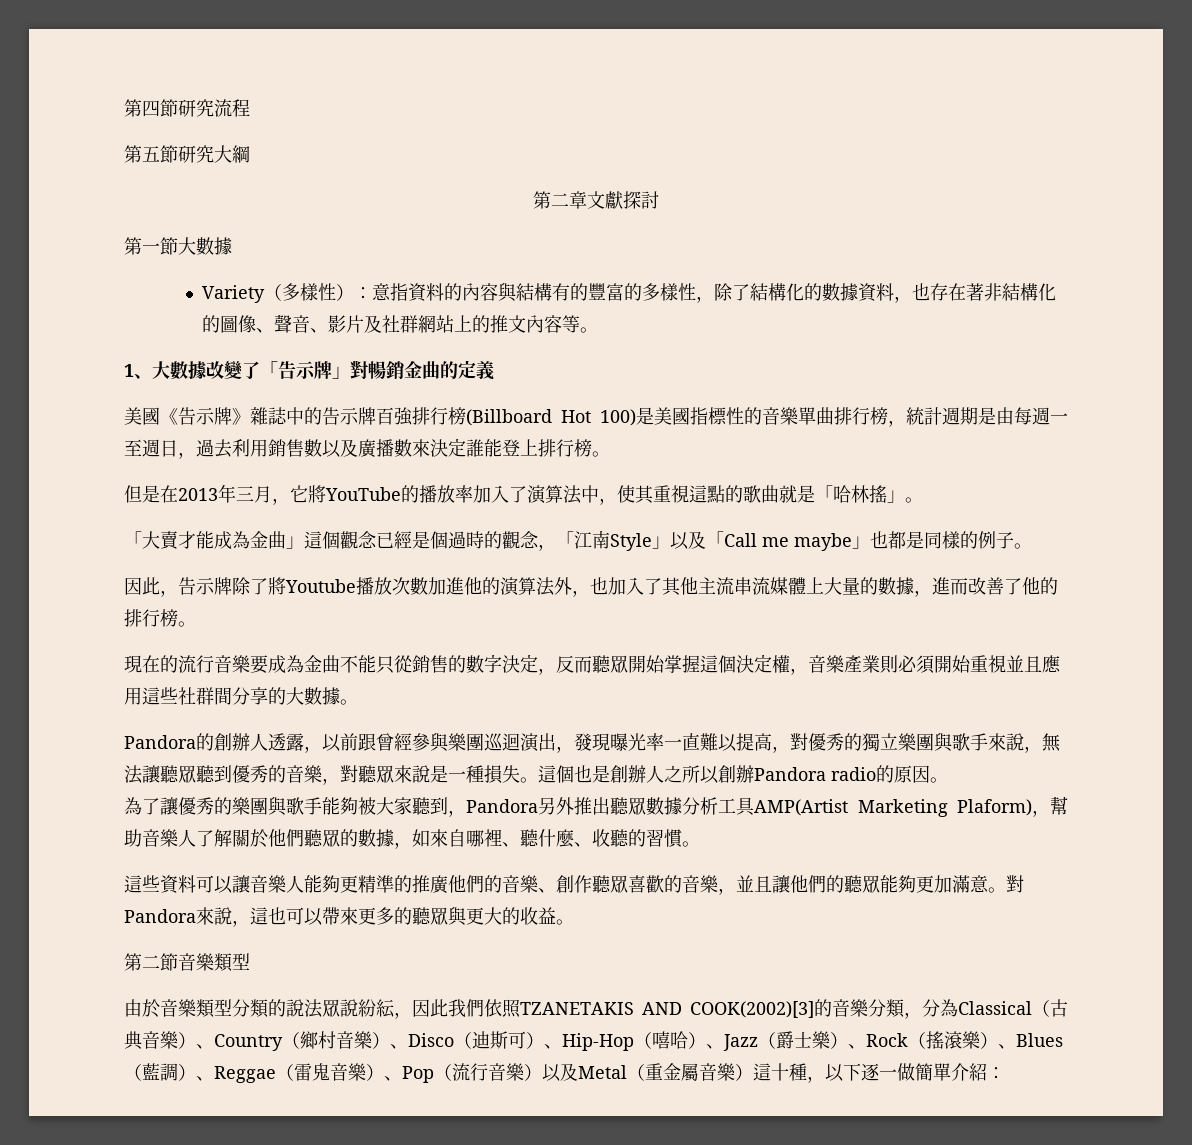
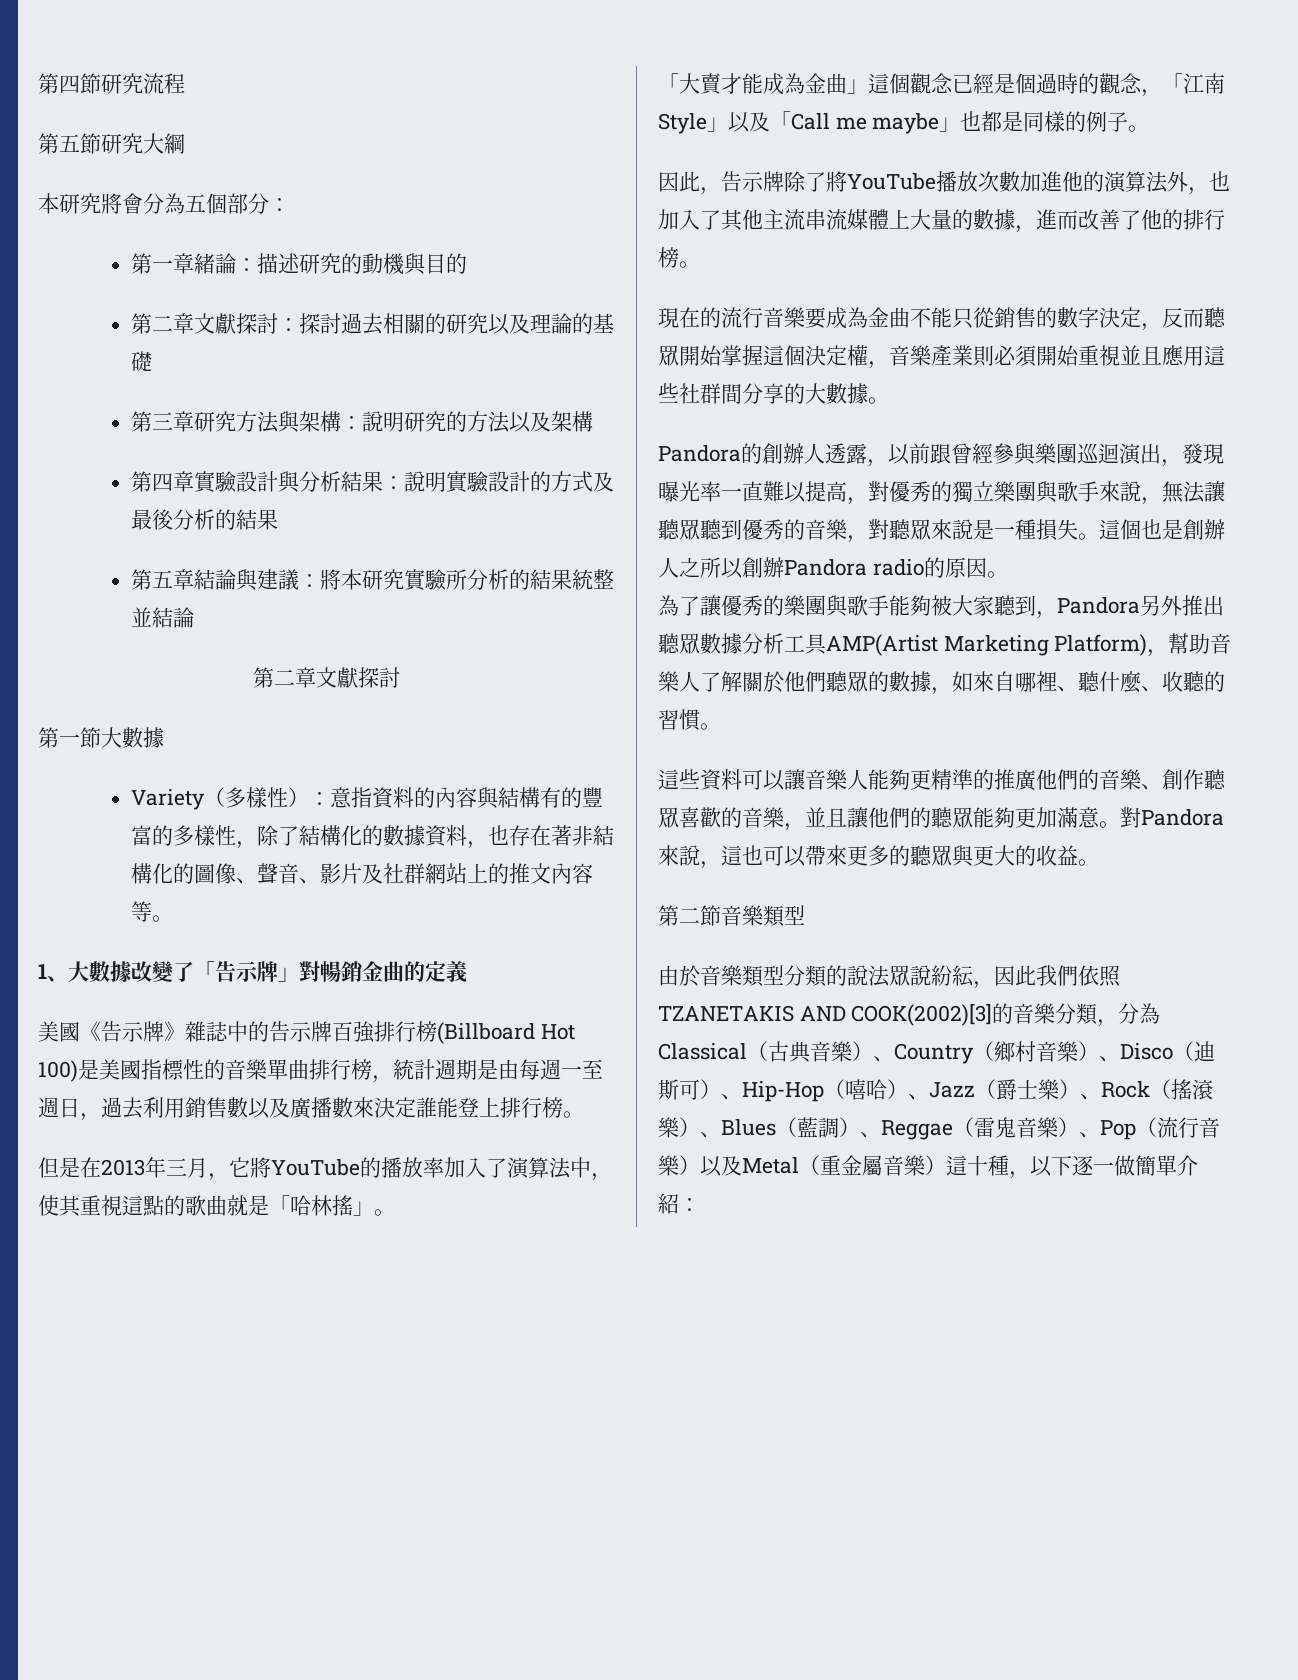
(250, 154) none -> [38,193,290,214] [130,253,467,275] [130,313,614,335] [130,351,152,372] [130,411,593,433] [130,471,614,493] [130,509,278,530] [130,569,614,591] [130,607,194,628] // 本研究將會分為五個部分： // 第一章緒論：描述研究的動機與目的 // 第二章文獻探討：探討過去相關的研究以及理論的基礎 // 第三章研究方法與架構：說明研究的方法以及架構 // 第四章實驗設計與分析結果：說明實驗設計的方式及最後分析的結果 // 第五章結論與建議：將本研究實驗所分析的結果統整並結論
[285,579,356,593] Youtube -> [847,173,936,190] YouTube
[957,799,1032,816] Plaform) -> [1054,634,1148,656] Platform)

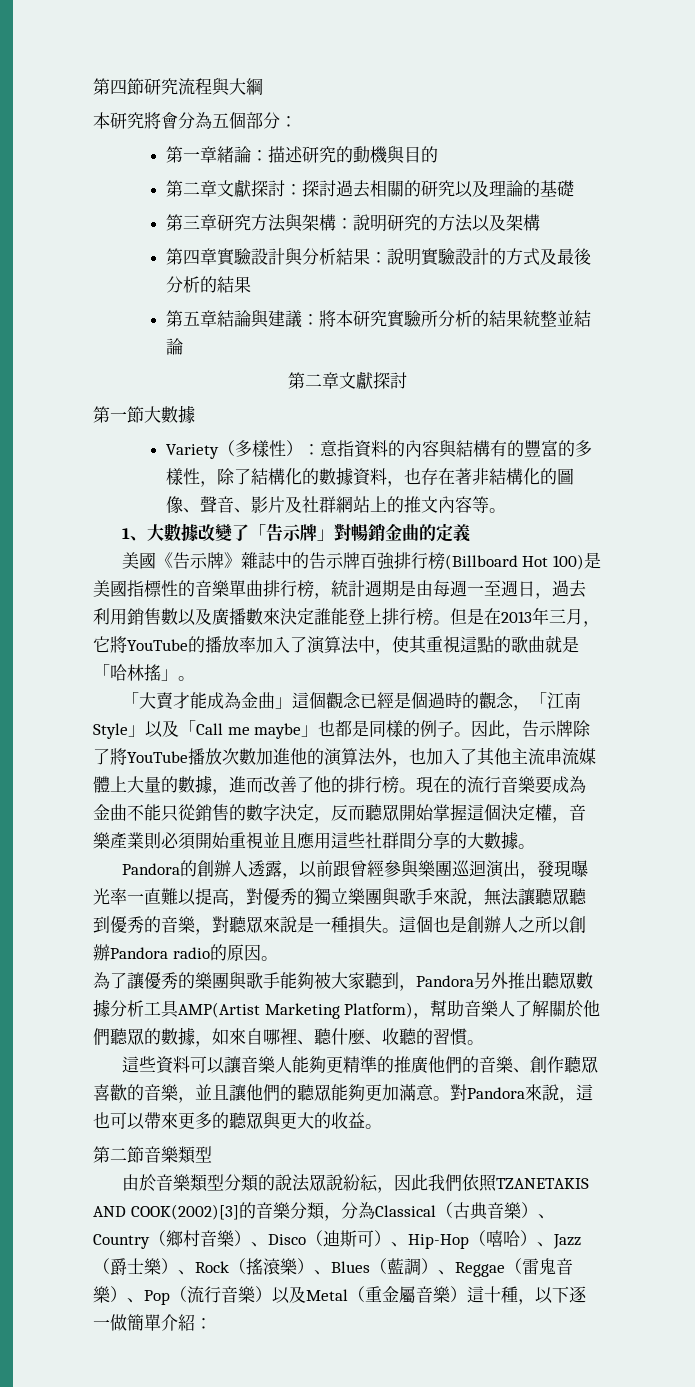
[38,133,143,154] // 第五節研究 -> [212,78,230,96] 與
(584, 1114) // -> (450, 622) none
(1150, 128) // -> (472, 734) none
(700, 264) // -> (416, 790) none

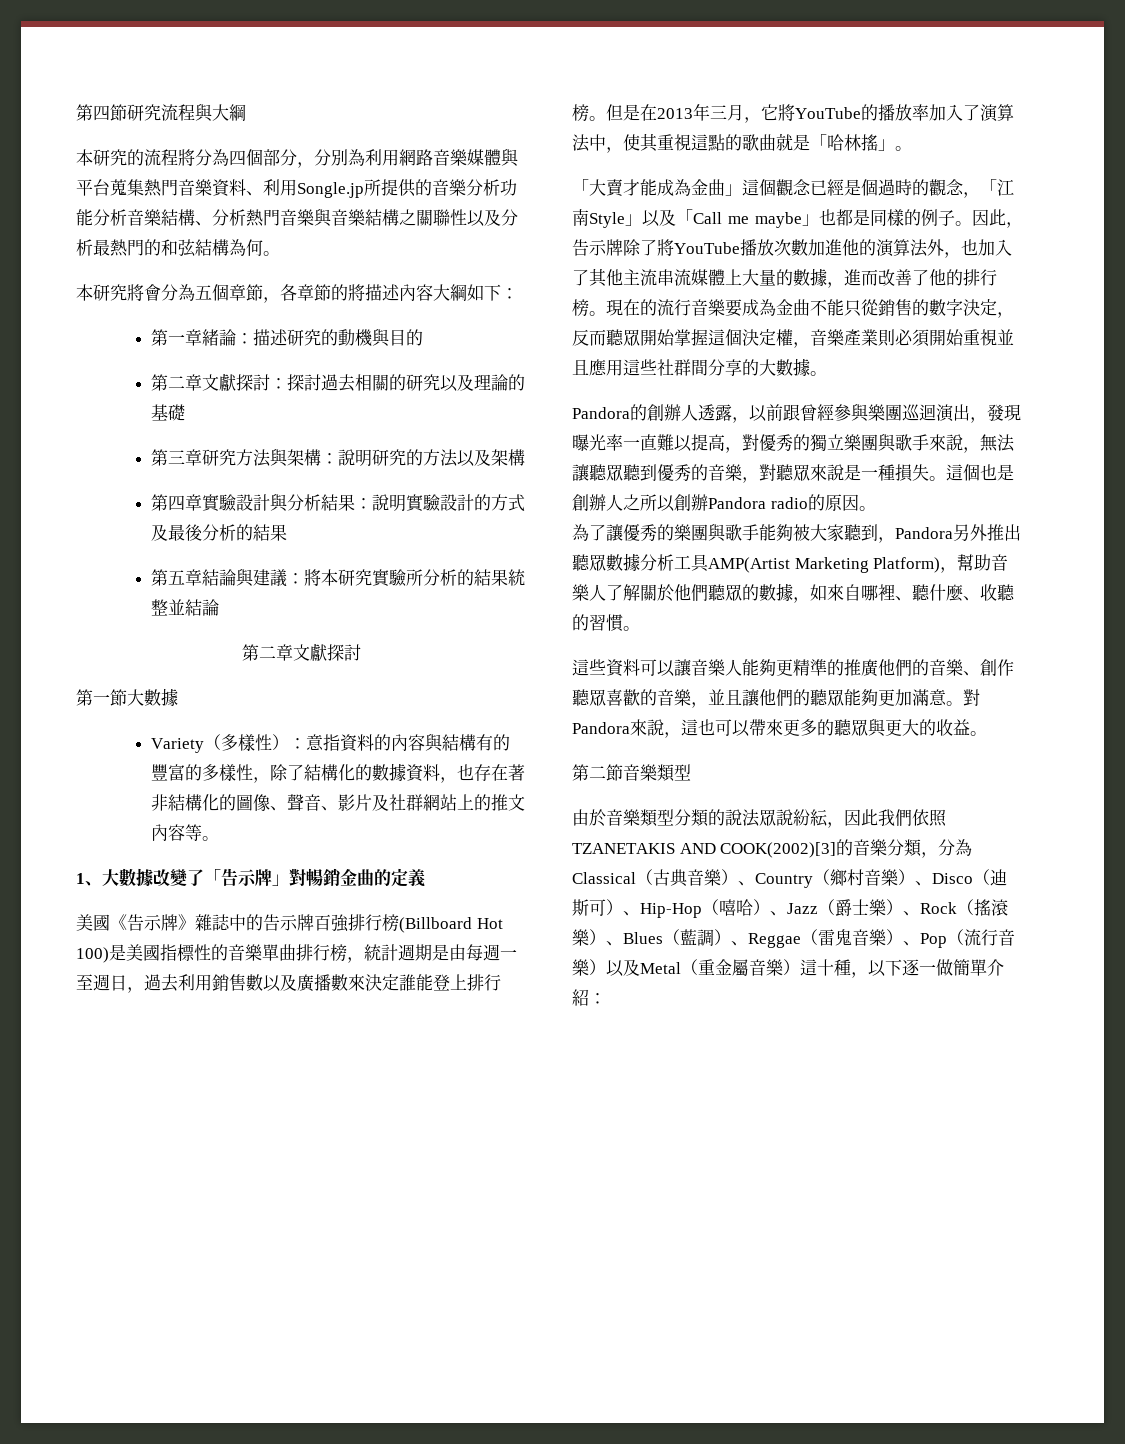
(263, 86) none -> [76,149,519,168] [76,179,517,198] [76,209,518,227] [76,239,280,257] // 本研究的流程將分為四個部分，分別為利用網路音樂媒體與平台蒐集熱門音樂資料、利用Songle.jp所提供的音樂分析功能分析音樂結構、分析熱門音樂與音樂結構之關聯性以及分析最熱門的和弦結構為何。
[246,112,280,129] 部分 -> [229,284,501,303] 章節，各章節的將描述內容大綱如下

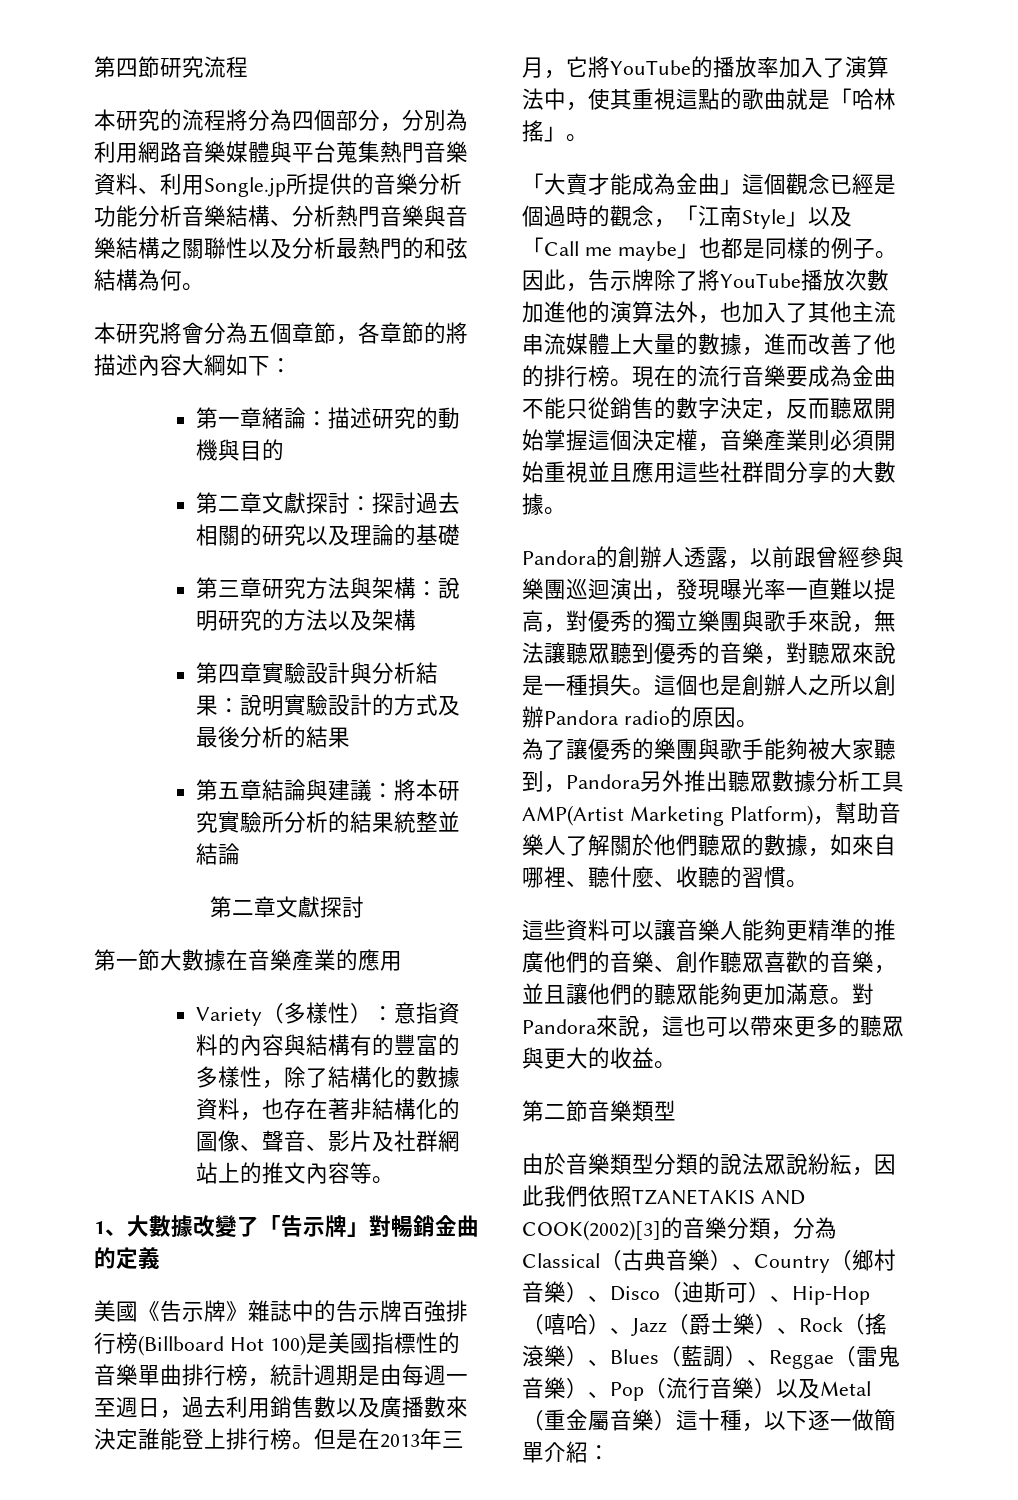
[195,104,246,122] 與大綱 -> (248, 67) none
(178, 697) none -> [226,949,402,971] 在音樂產業的應用

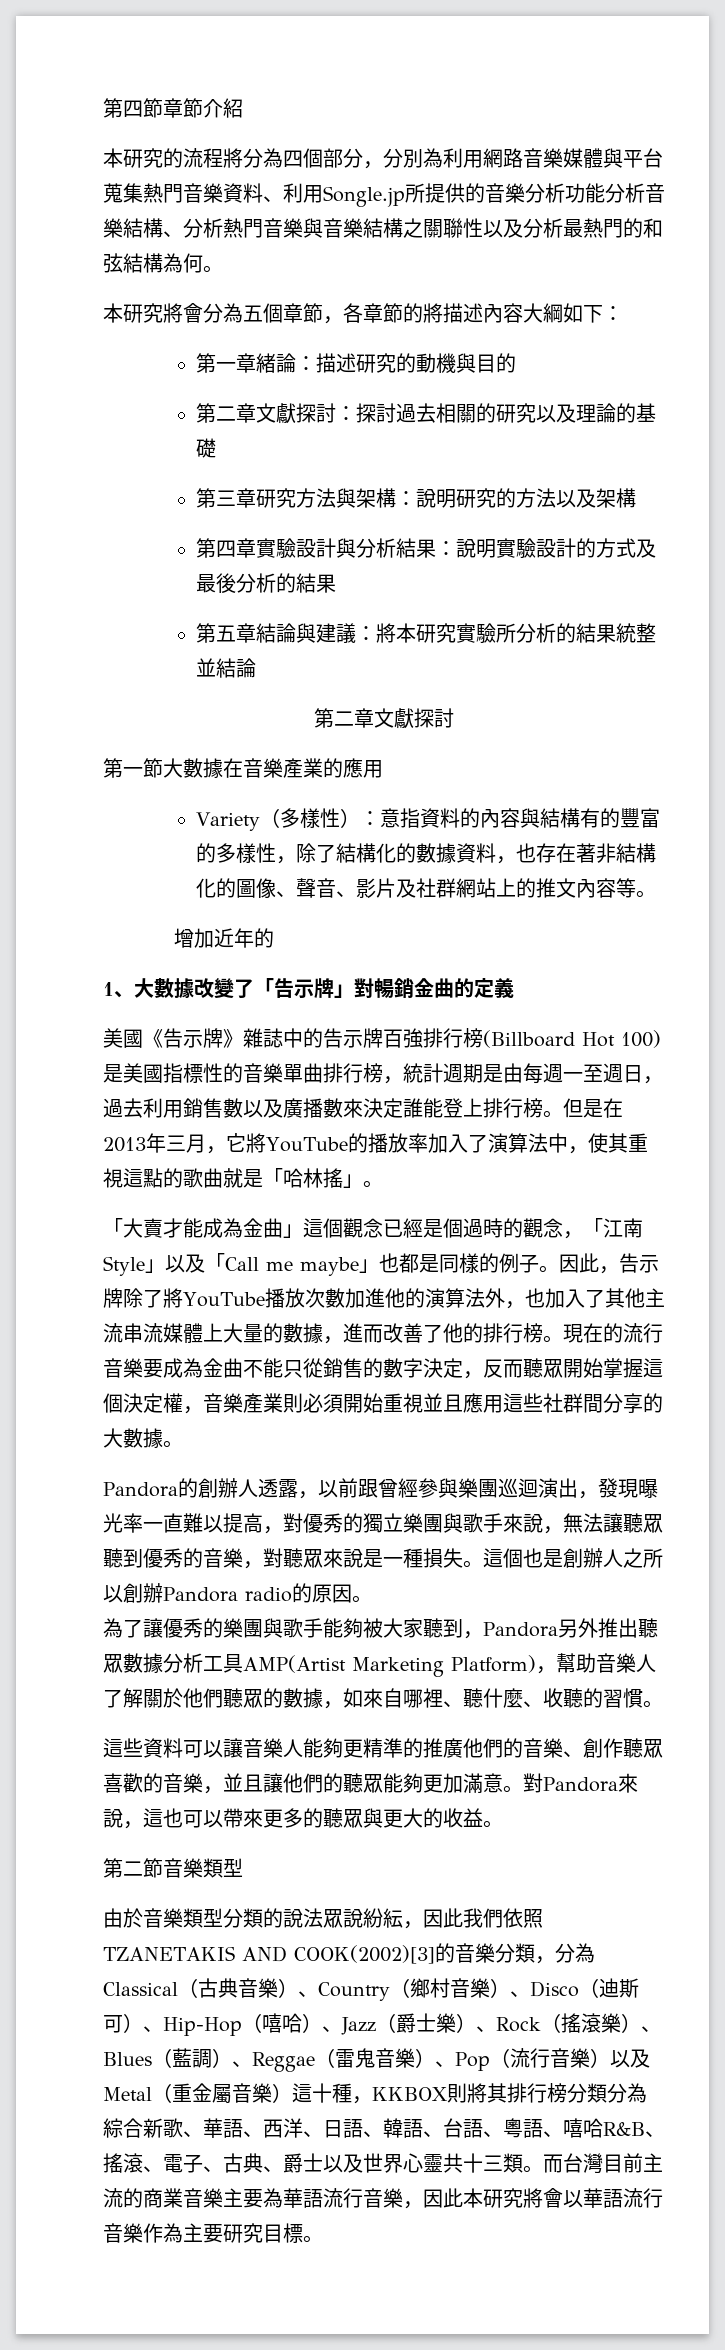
[160,56,248,78] 研究流程 -> [163,98,243,118] 章節介紹
(395, 1180) none -> [174,928,275,948] // 增加近年的
[764,1409,896,1431] [522,1441,610,1463] 以下逐一做簡單介紹： -> [372,2083,647,2103] [103,2118,665,2138] [103,2153,663,2174] [103,2188,663,2209] [103,2223,323,2243] KKBOX則將其排行榜分類分為綜合新歌、華語、西洋、日語、韓語、台語、粵語、嘻哈R&B、搖滾、電子、古典、爵士以及世界心靈共十三類。而台灣目前主流的商業音樂主要為華語流行音樂，因此本研究將會以華語流行音樂作為主要研究目標。

